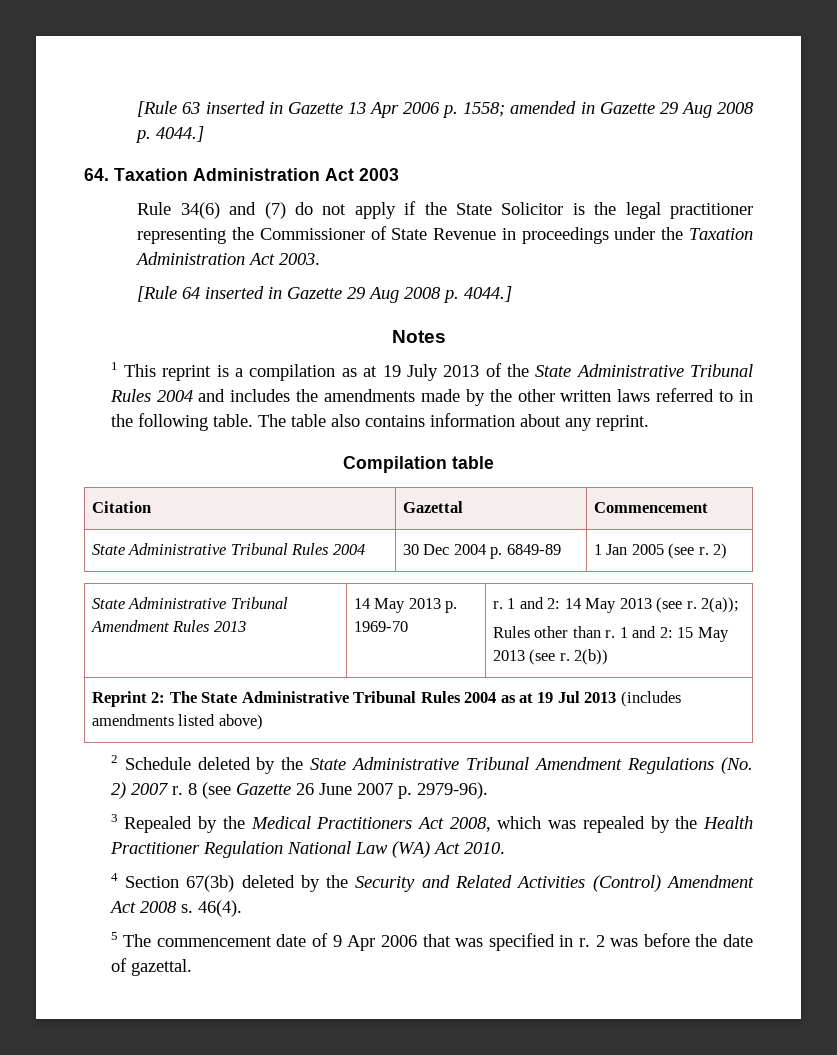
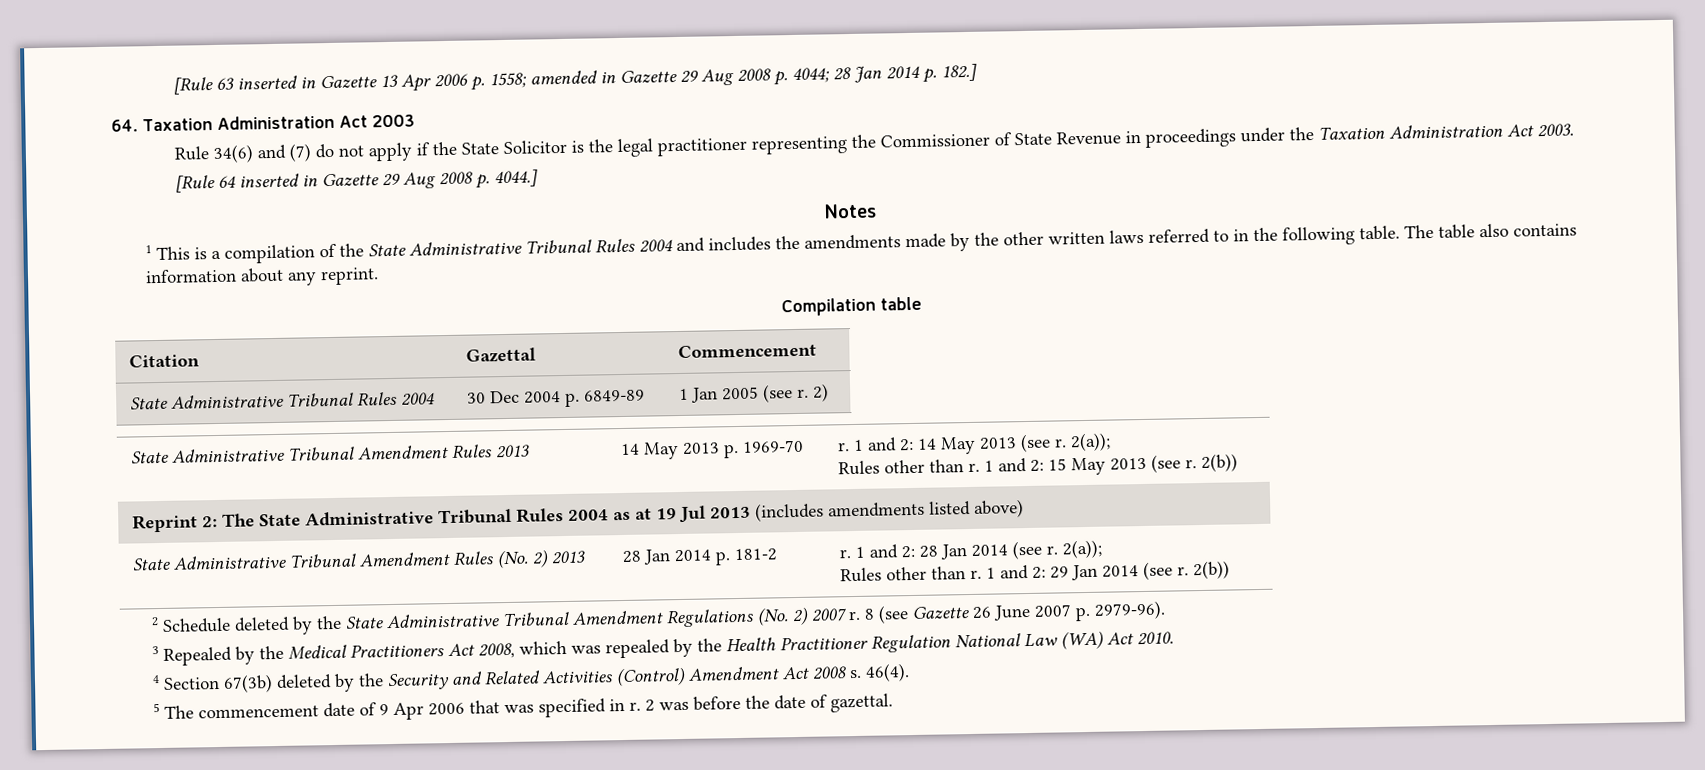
[156,126,205,142] 4044.] -> [791,63,977,84] 4044; 28 Jan 2014 p. 182.]
[162,365,212,381] reprint -> (190, 253) none
[341,364,480,381] as at 19 July 2013 -> (315, 254) none
(263, 722) none -> [131,549,586,571] [621,548,778,566] [838,539,1103,560] [839,560,1230,583] // State Administrative Tribunal Amendment Rules (No. 2) 2013 | 28 Jan 2014 p. 181-2 | r. 1 and 2: 28 Jan 2014 (see r. 2(a)); // Rules other than r. 1 and 2: 29 Jan 2014 (see r. 2(b))

